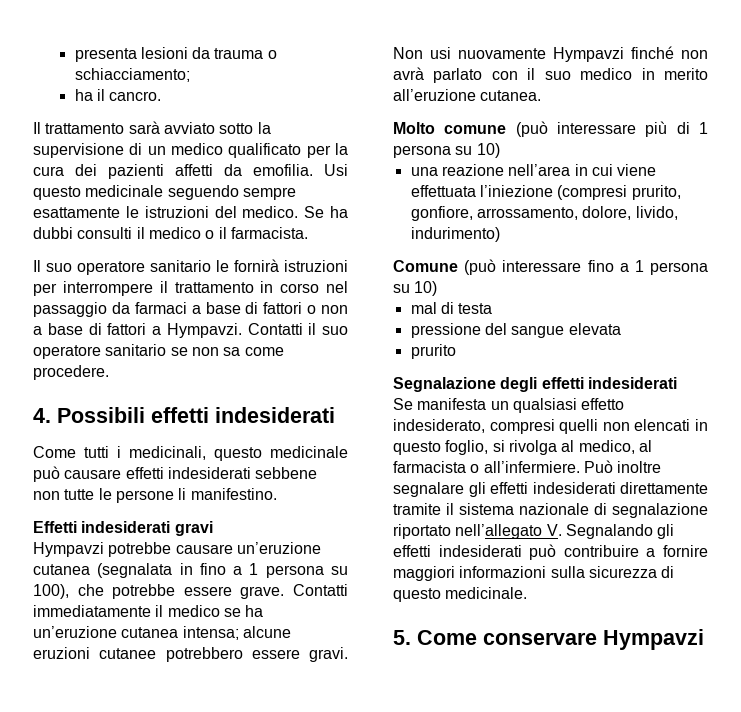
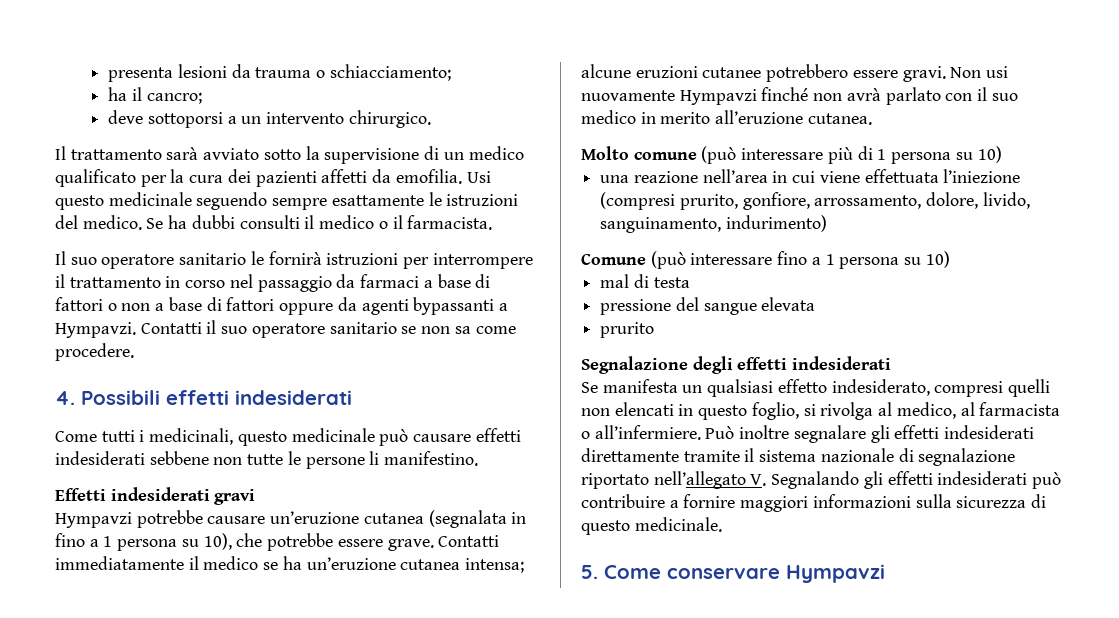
[109,91,162,101] cancro. -> [146,92,202,104] [108,110,431,128] cancro; // deve sottoporsi a un intervento chirurgico.
(147, 329) none -> [279,297,495,315] oppure da agenti bypassanti
[33,584,69,599] 100), -> [203,533,232,550] 10),
(678, 213) none -> [600,217,722,233] sanguinamento,

